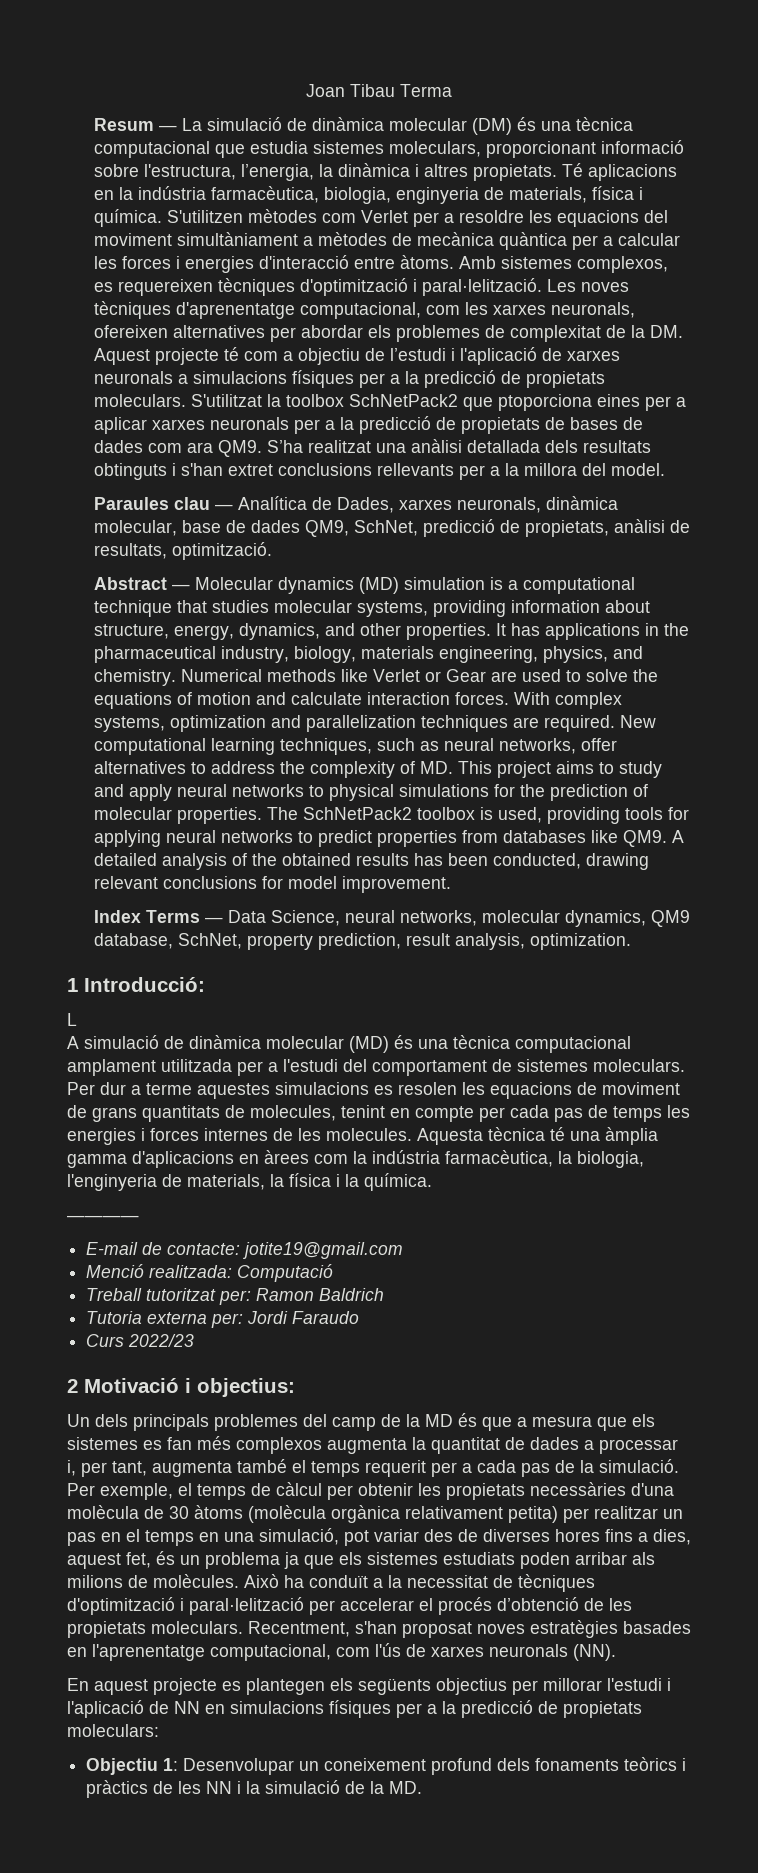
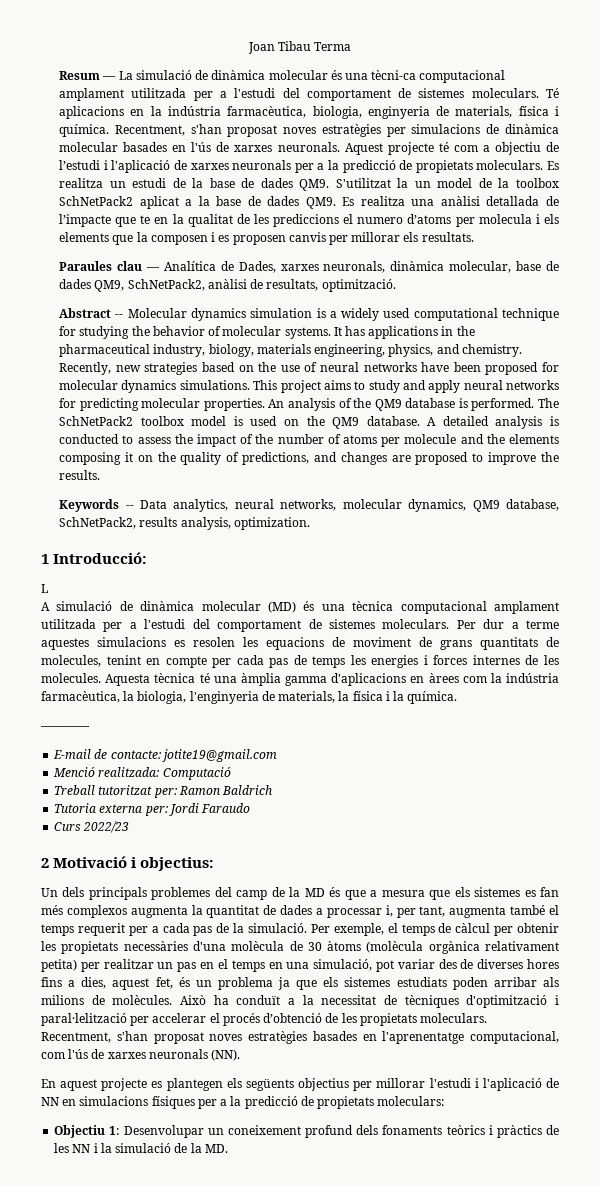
[472,117,634,135] [94,140,685,158] [94,163,558,181] (DM) és una tècnica computacional que estudia sistemes moleculars, proporcionant informació sobre l'estructura, l’energia, la dinàmica i altres propietats. -> [330,70,506,83] [59,88,539,101] és una tècni-ca computacional amplament utilitzada per a l'estudi del comportament de sistemes moleculars.
[167,209,669,227] [94,232,681,250] [94,255,669,273] [94,278,630,296] [94,301,636,319] [94,325,684,342] S'utilitzen mètodes com Verlet per a resoldre les equacions del moviment simultàniament a mètodes de mecànica quàntica per a calcular les forces i energies d'interacció entre àtoms. Amb sistemes complexos, es requereixen tècniques d'optimització i paral·lelització. Les noves tècniques d'aprenentatge computacional, com les xarxes neuronals, ofereixen alternatives per abordar els problemes de complexitat de la DM. -> [114,124,559,137] [59,142,340,152] Recentment, s'han proposat noves estratègies per simulacions de dinàmica molecular basades en l'ús de xarxes neuronals.
[178,370,355,388] a simulacions físiques -> (292, 165) none
[191,394,687,411] [94,416,644,434] [94,439,652,457] [94,463,666,480] S'utilitzat la toolbox SchNetPack2 que ptoporciona eines per a aplicar xarxes neuronals per a la predicció de propietats de bases de dades com ara QM9. S’ha realitzat una anàlisi detallada dels resultats obtinguts i s'han extret conclusions rellevants per a la millora del model. -> [546,161,559,170] [59,178,559,191] [59,196,560,209] [59,214,559,227] [59,232,474,245] Es realitza un estudi de la base de dades QM9. S'utilitzat la un model de la toolbox SchNetPack2 aplicat a la base de dades QM9. Es realitza una anàlisi detallada de l’impacte que te en la qualitat de les prediccions el numero d’atoms per molecula i els elements que la composen i es proposen canvis per millorar els resultats.
[354,519,610,537] SchNet, predicció de propietats, -> [127,279,205,291] SchNetPack2,
[172,584,191,590] — -> [115,314,124,318] --
[359,577,400,594] (MD) -> (246, 314) none
[523,577,636,594] [94,600,651,617] [94,623,492,640] computational technique that studies molecular systems, providing information about structure, energy, dynamics, and other properties. -> [341,308,560,321] [59,326,331,339] widely used computational technique for studying the behavior of molecular systems.
[181,669,659,682] [94,692,623,709] [94,715,657,732] [94,738,618,755] [94,761,454,778] Numerical methods like Verlet or Gear are used to solve the equations of motion and calculate interaction forces. With complex systems, optimization and parallelization techniques are required. New computational learning techniques, such as neural networks, offer alternatives to address the complexity of MD. -> [59,362,559,375] [59,380,250,393] Recently, new strategies based on the use of neural networks have been proposed for molecular dynamics simulations.
[309,784,649,801] [94,807,690,824] [94,830,685,847] [94,853,650,870] [94,876,452,893] [94,910,341,926] to physical simulations for the prediction of molecular properties. The SchNetPack2 toolbox is used, providing tools for applying neural networks to predict properties from databases like QM9. A detailed analysis of the obtained results has been conducted, drawing relevant conclusions for model improvement. // Index Terms — Data Science, -> [59,398,559,411] [59,416,559,429] [59,434,559,447] [59,452,559,465] [59,470,101,480] [59,499,229,512] for predicting molecular properties. An analysis of the QM9 database is performed. The SchNetPack2 toolbox model is used on the QM9 database. A detailed analysis is conducted to assess the impact of the number of atoms per molecule and the elements composing it on the quality of predictions, and changes are proposed to improve the results. // Keywords -- Data analytics,
[178,933,451,950] SchNet, property prediction, result -> [59,517,178,529] SchNetPack2, results

